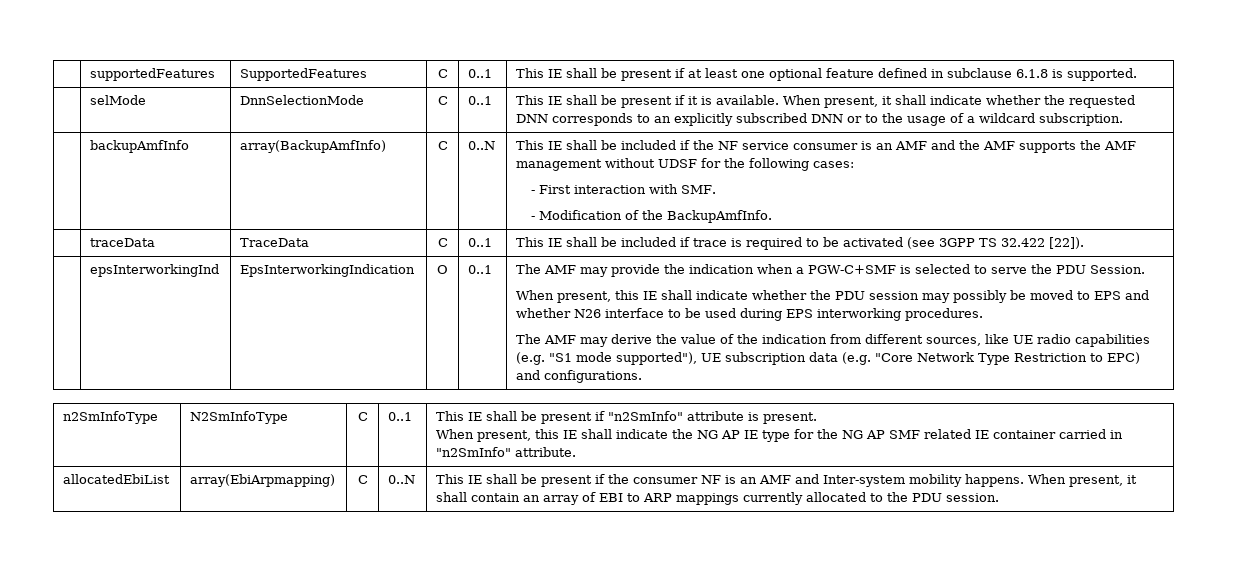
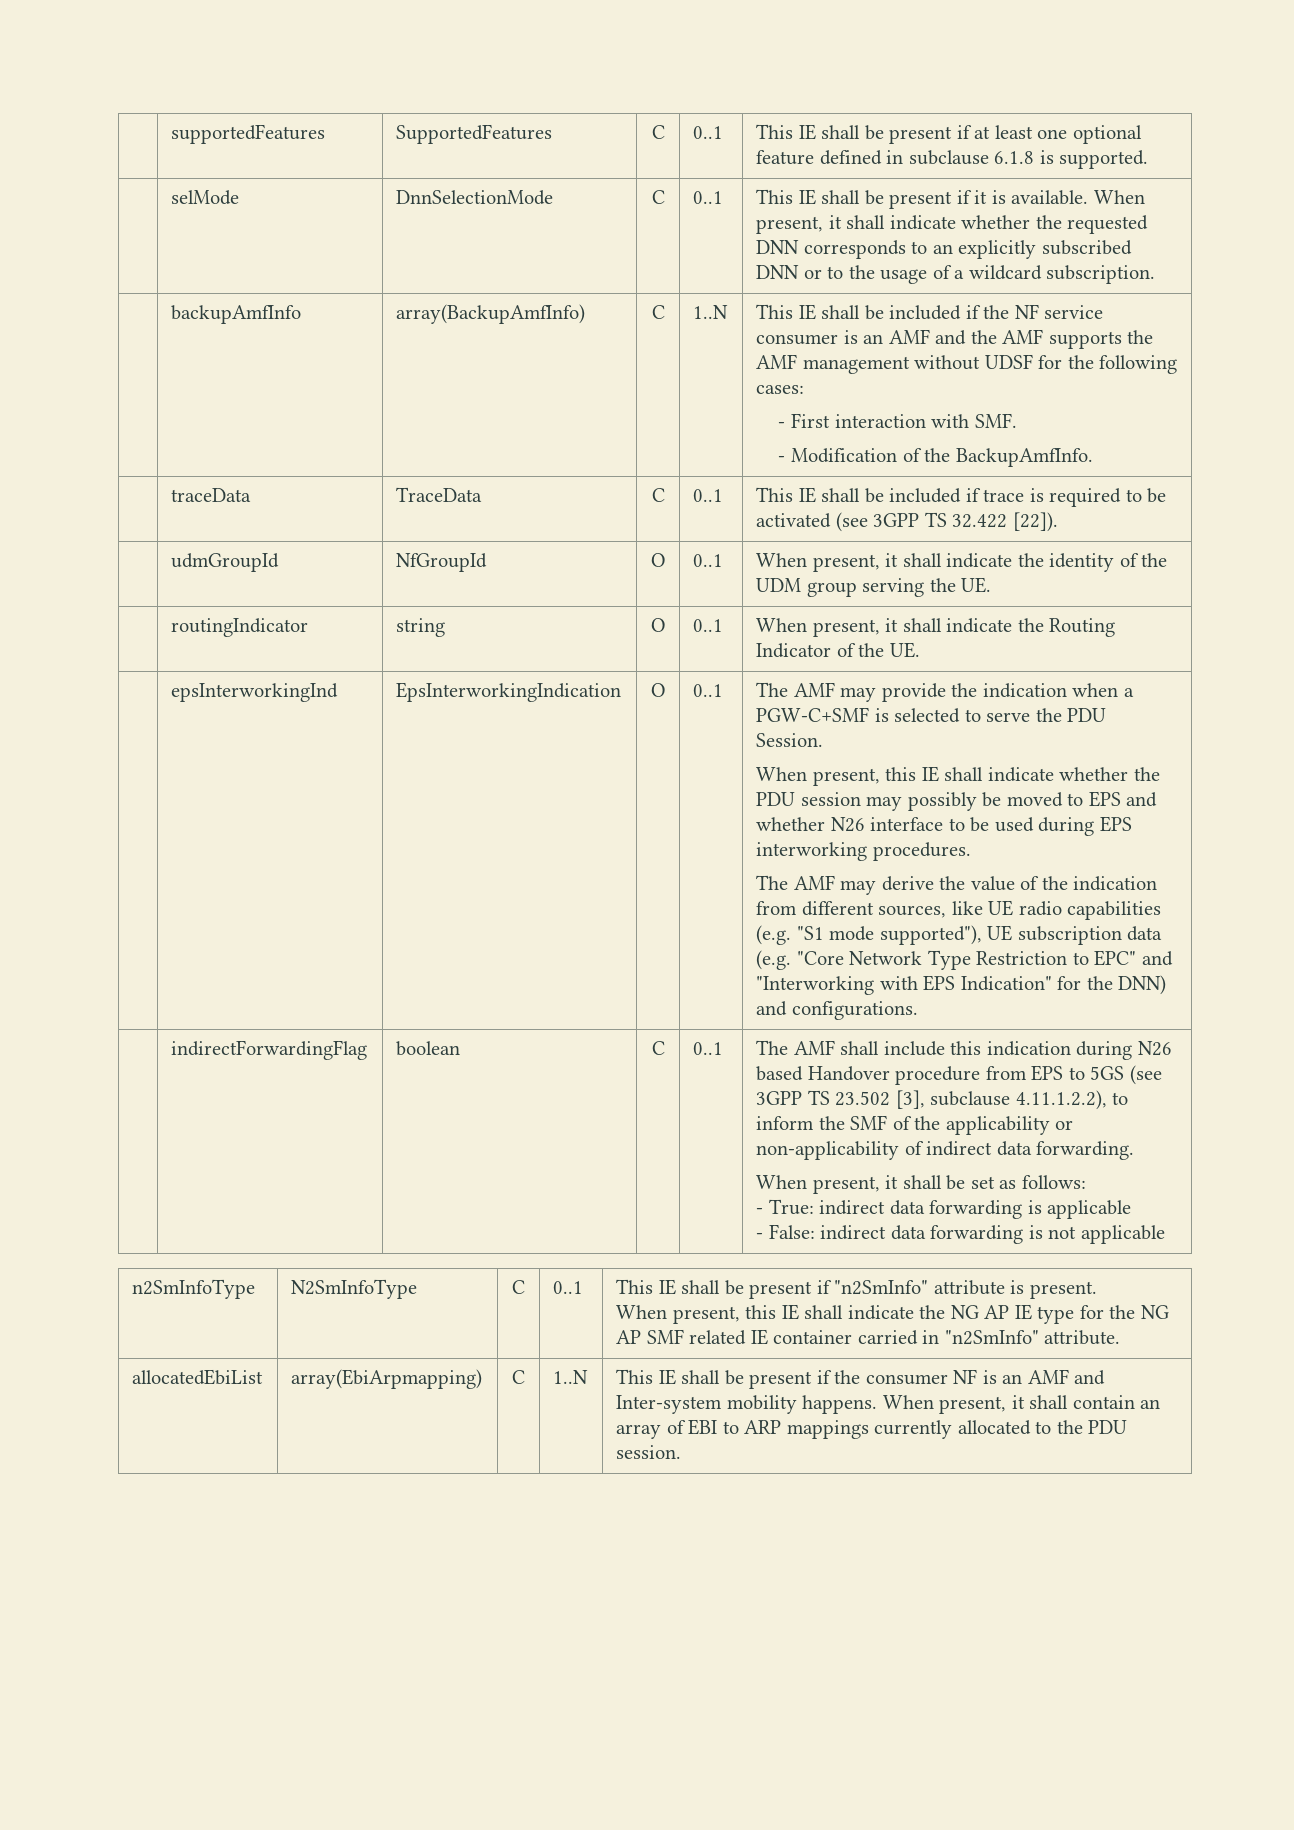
[468,141,496,150] 0..N -> [693,305,729,319] 1..N
(1085, 243) none -> [171,553,280,572] [396,553,488,572] [651,553,665,567] [693,554,724,567] [756,553,1168,572] [756,577,992,597] [171,618,309,637] [396,618,446,637] [651,618,665,632] [693,619,724,632] [756,618,1116,637] [756,642,920,658] // | udmGroupId | NfGroupId | O | 0..1 | When present, it shall indicate the identity of the UDM group serving the UE. // | routingIndicator | string | O | 0..1 | When present, it shall indicate the Routing Indicator of the UE.
[1107,352,1141,364] [516,370,643,383] EPC) and configurations. -> [1094,950,1173,966] [756,975,1167,995] [756,1001,918,1020] [171,1040,368,1060] [396,1041,461,1056] [651,1041,665,1055] [693,1042,724,1055] [756,1040,1172,1060] [756,1065,1162,1085] [756,1090,1129,1110] [756,1115,1074,1135] [756,1141,1135,1160] [756,1175,1086,1194] [756,1199,1132,1219] [756,1224,1165,1244] EPC" and "Interworking with EPS Indication" for the DNN) and configurations. // | indirectForwardingFlag | boolean | C | 0..1 | The AMF shall include this indication during N26 based Handover procedure from EPS to 5GS (see 3GPP TS 23.502 [3], subclause 4.11.1.2.2), to inform the SMF of the applicability or non-applicability of indirect data forwarding. // When present, it shall be set as follows: // - True: indirect data forwarding is applicable // - False: indirect data forwarding is not applicable
[388,475,416,484] 0..N -> [553,1370,589,1384] 1..N

